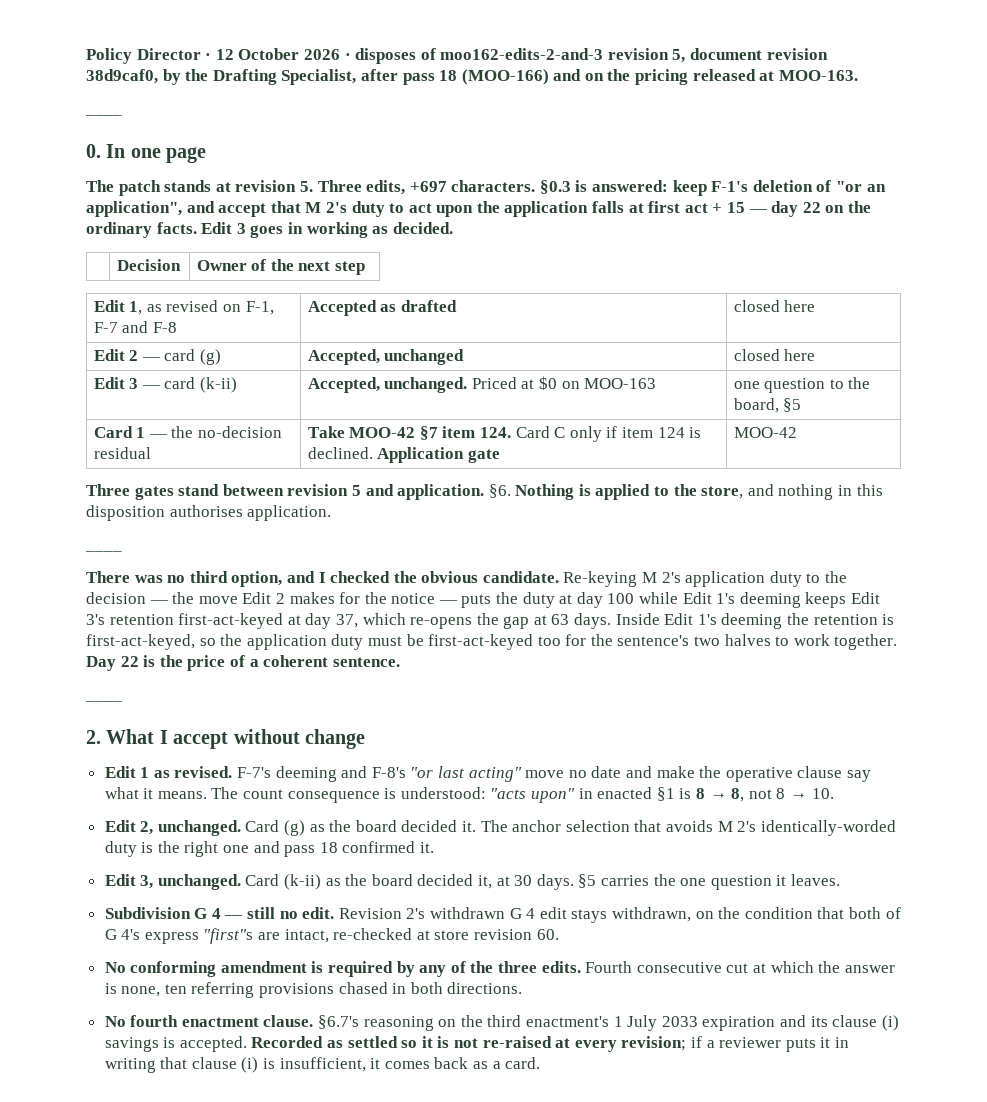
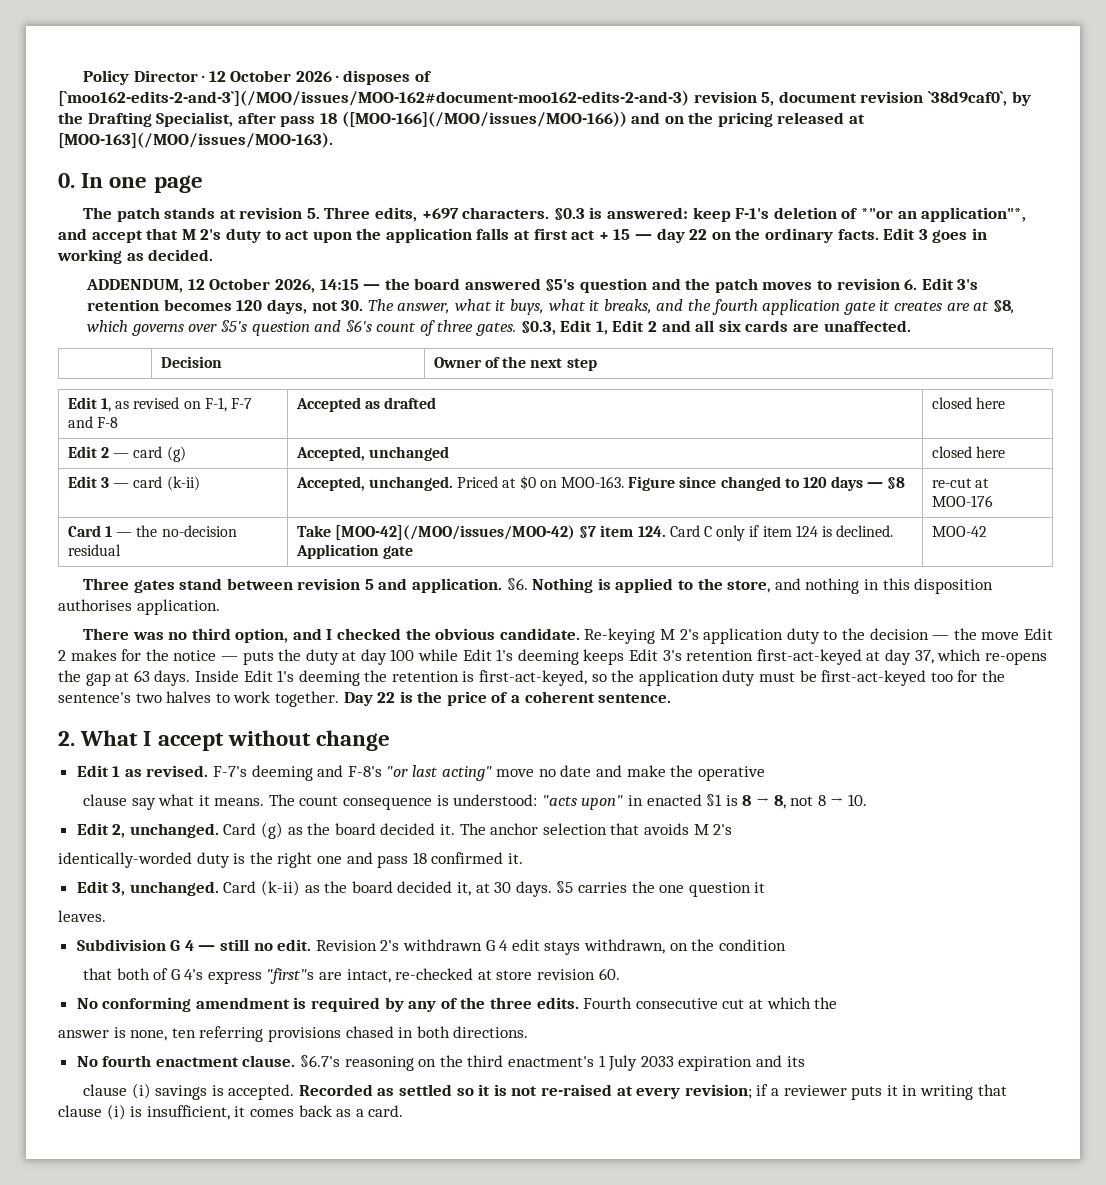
[440,48,604,60] moo162-edits-2-and-3 -> [58,90,689,106] [`moo162-edits-2-and-3`](/MOO/issues/MOO-162#document-moo162-edits-2-and-3)
[86,69,158,84] 38d9caf0, -> [927,91,1007,106] `38d9caf0`,
[461,69,549,85] (MOO-166) -> [341,111,627,127] ([MOO-166](/MOO/issues/MOO-166))
[778,70,858,81] [85,114,122,116] MOO-163. // ____ -> [58,132,333,148] [MOO-163](/MOO/issues/MOO-163).
[836,181,886,192] [86,201,182,217] "or an application", -> [860,207,1027,222] *"or an application"*,
(453, 228) none -> [86,278,979,293] [87,299,1015,315] [87,320,911,336] // ADDENDUM, 12 October 2026, 14:15 — the board answered §5's question and the patch moves to revision 6. Edit 3's retention becomes 120 days, not 30. The answer, what it buys, what it breaks, and the fourth application gate it creates are at §8, which governs over §5's question and §6's count of three gates. §0.3, Edit 1, Edit 2 and all six cards are unaffected.
[584,378,657,389] [733,377,871,393] [733,398,802,413] MOO-163 | one question to the board, §5 -> [560,476,906,491] [931,478,990,488] [931,495,993,507] MOO-163. Figure since changed to 120 days — §8 | re-cut at MOO-176
[349,427,416,438] MOO-42 -> [335,525,576,540] [MOO-42](/MOO/issues/MOO-42)
[85,550,122,552] // ____ -> (220, 607) none
[85,700,122,702] // ____ -> (672, 698) none
(793, 774) none -> (765, 773) //
(757, 826) none -> (733, 829) //
(787, 880) none -> (766, 887) //
(813, 913) none -> (786, 945) //
(841, 967) none -> (838, 1003) //
(828, 1021) none -> (805, 1061) //

